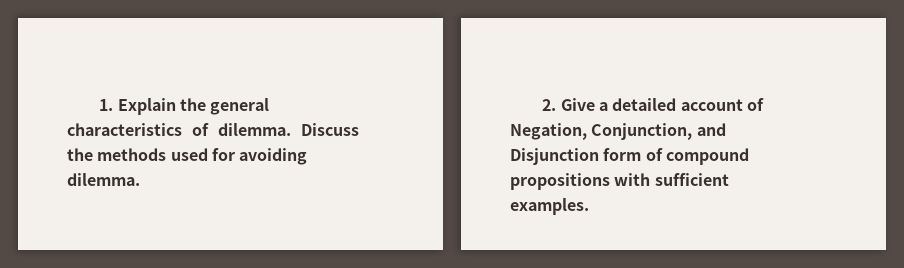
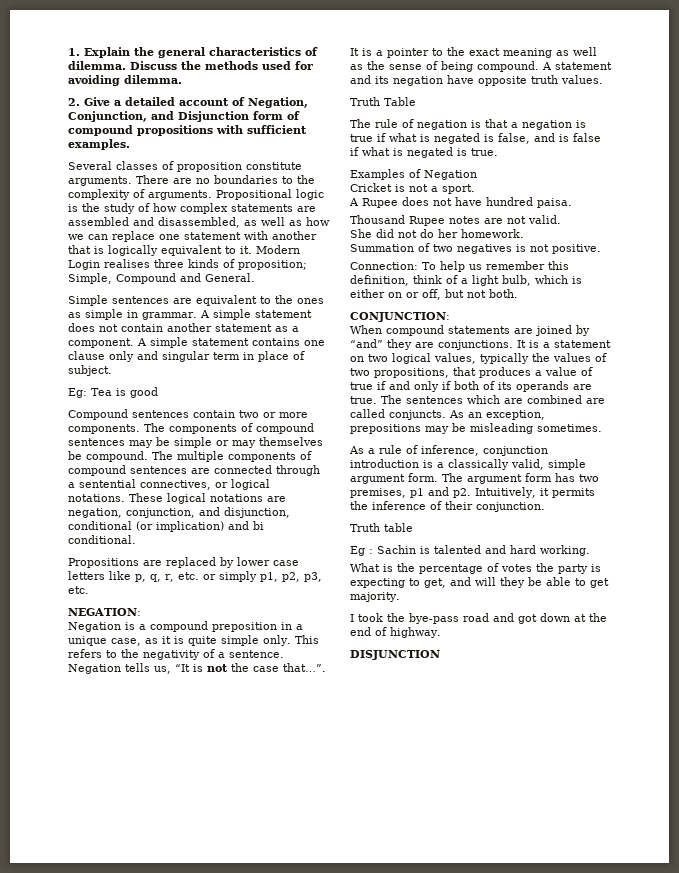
(589, 206) none -> [68,161,302,172] [68,175,315,186] [68,189,324,200] [68,203,316,214] [68,217,330,228] [68,231,317,242] [68,245,300,256] [68,259,307,270] [68,273,255,284] [68,295,324,306] [68,309,312,320] [68,323,299,332] [68,337,325,348] [68,351,305,362] [68,365,112,376] [68,387,158,398] [68,409,308,420] [68,423,314,434] [68,437,323,448] [68,451,312,462] [68,465,320,476] [68,479,270,490] [68,493,286,504] [68,507,290,518] [68,521,264,532] [68,535,136,544] [68,557,299,568] [68,571,322,582] [68,586,89,594] [68,608,141,616] [68,621,303,632] [68,635,319,646] [68,649,284,660] [68,663,326,674] [350,47,597,58] [350,61,612,72] [350,75,603,86] [350,97,416,106] [350,119,586,130] [350,133,601,144] [350,147,498,158] [350,169,477,180] [350,183,475,194] [349,197,572,208] [350,215,561,226] [350,229,524,238] [350,243,601,254] [350,261,569,272] [350,275,582,286] [350,289,518,300] [350,312,450,322] [350,325,590,336] [350,339,611,350] [350,353,607,364] [350,367,593,378] [350,381,592,392] [350,395,605,404] [350,409,545,420] [350,423,602,434] [349,445,548,456] [350,459,586,470] [350,473,599,484] [350,487,595,498] [350,501,545,512] [350,523,413,532] [350,545,590,556] [350,563,601,574] [350,577,609,588] [350,592,400,602] [350,613,607,624] [350,627,441,638] [350,650,440,660] // Several classes of proposition constitute arguments. There are no boundaries to the complexity of arguments. Propositional logic is the study of how complex statements are assembled and disassembled, as well as how we can replace one statement with another that is logically equivalent to it. Modern Login realises three kinds of proposition; Simple, Compound and General. // Simple sentences are equivalent to the ones as simple in grammar. A simple statement does not contain another statement as a component. A simple statement contains one clause only and singular term in place of subject. // Eg: Tea is good // Compound sentences contain two or more components. The components of compound sentences may be simple or may themselves be compound. The multiple components of compound sentences are connected through a sentential connectives, or logical notations. These logical notations are negation, conjunction, and disjunction, conditional (or implication) and bi conditional. // Propositions are replaced by lower case letters like p, q, r, etc. or simply p1, p2, p3, etc. // NEGATION: // Negation is a compound preposition in a unique case, as it is quite simple only. This refers to the negativity of a sentence. Negation tells us, “It is not the case that…”. It is a pointer to the exact meaning as well as the sense of being compound. A statement and its negation have opposite truth values. // Truth Table // The rule of negation is that a negation is true if what is negated is false, and is false if what is negated is true. // Examples of Negation // Cricket is not a sport. // A Rupee does not have hundred paisa. // Thousand Rupee notes are not valid. // She did not do her homework. // Summation of two negatives is not positive. // Connection: To help us remember this definition, think of a light bulb, which is either on or off, but not both. // CONJUNCTION: // When compound statements are joined by “and” they are conjunctions. It is a statement on two logical values, typically the values of two propositions, that produces a value of true if and only if both of its operands are true. The sentences which are combined are called conjuncts. As an exception, prepositions may be misleading sometimes. // As a rule of inference, conjunction introduction is a classically valid, simple argument form. The argument form has two premises, p1 and p2. Intuitively, it permits the inference of their conjunction. // Truth table // Eg : Sachin is talented and hard working. // What is the percentage of votes the party is expecting to get, and will they be able to get majority. // I took the bye-pass road and got down at the end of highway. // DISJUNCTION

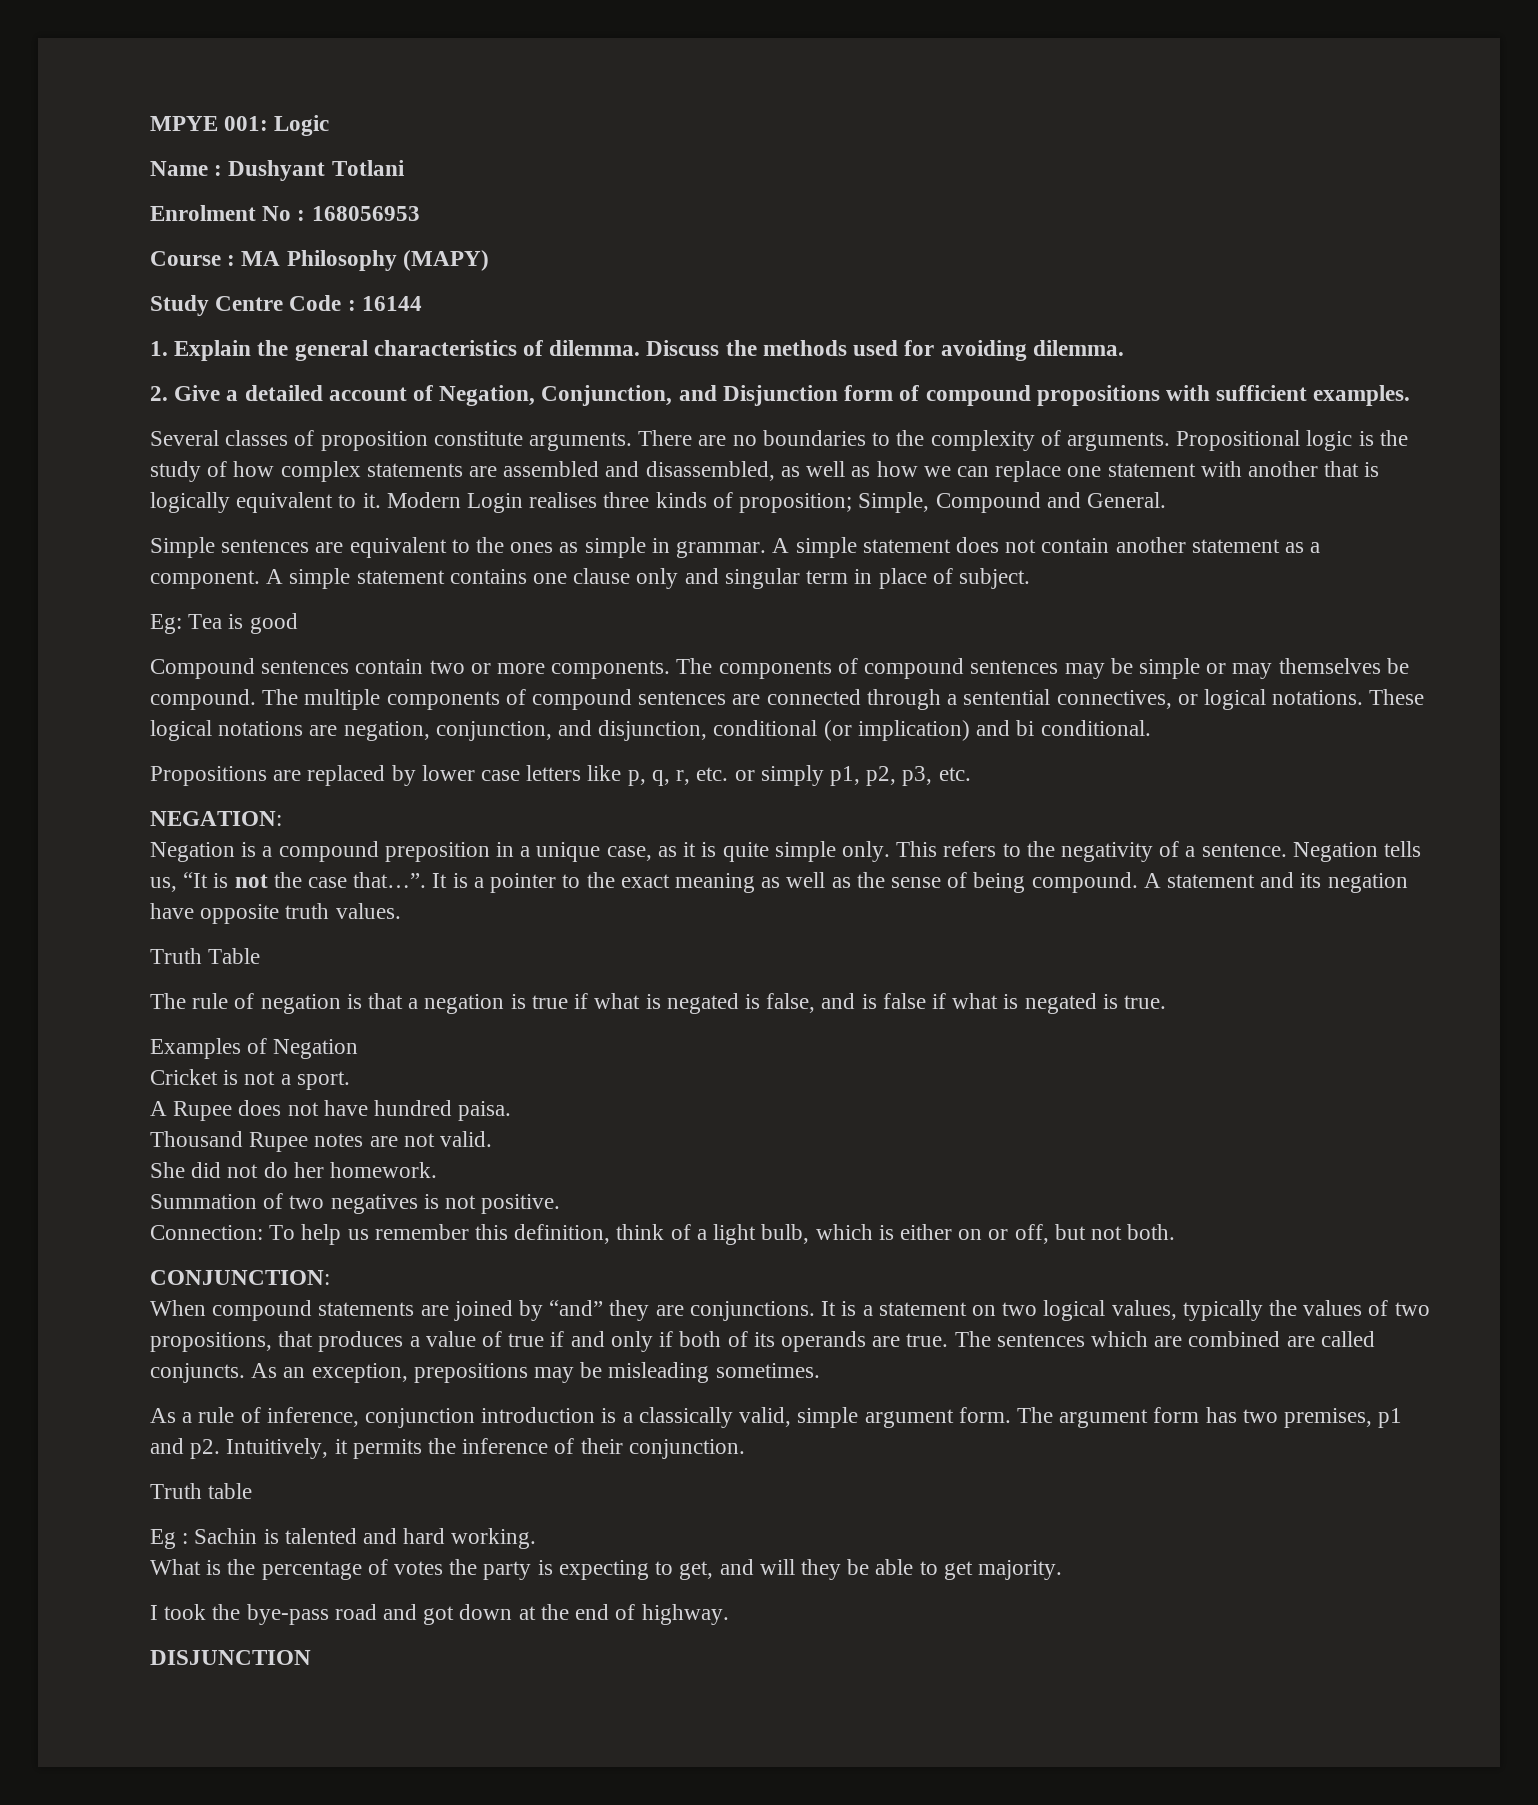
(68, 52) none -> [150,115,330,136] [150,160,405,181] [150,205,420,221] [150,250,489,271] [150,295,422,316] MPYE 001: Logic // Name : Dushyant Totlani // Enrolment No : 168056953 // Course : MA Philosophy (MAPY) // Study Centre Code : 16144 //

